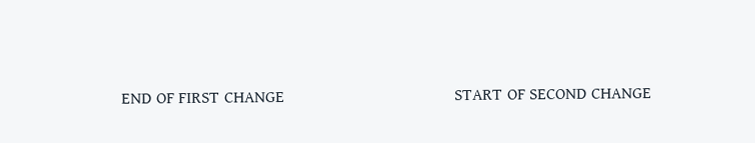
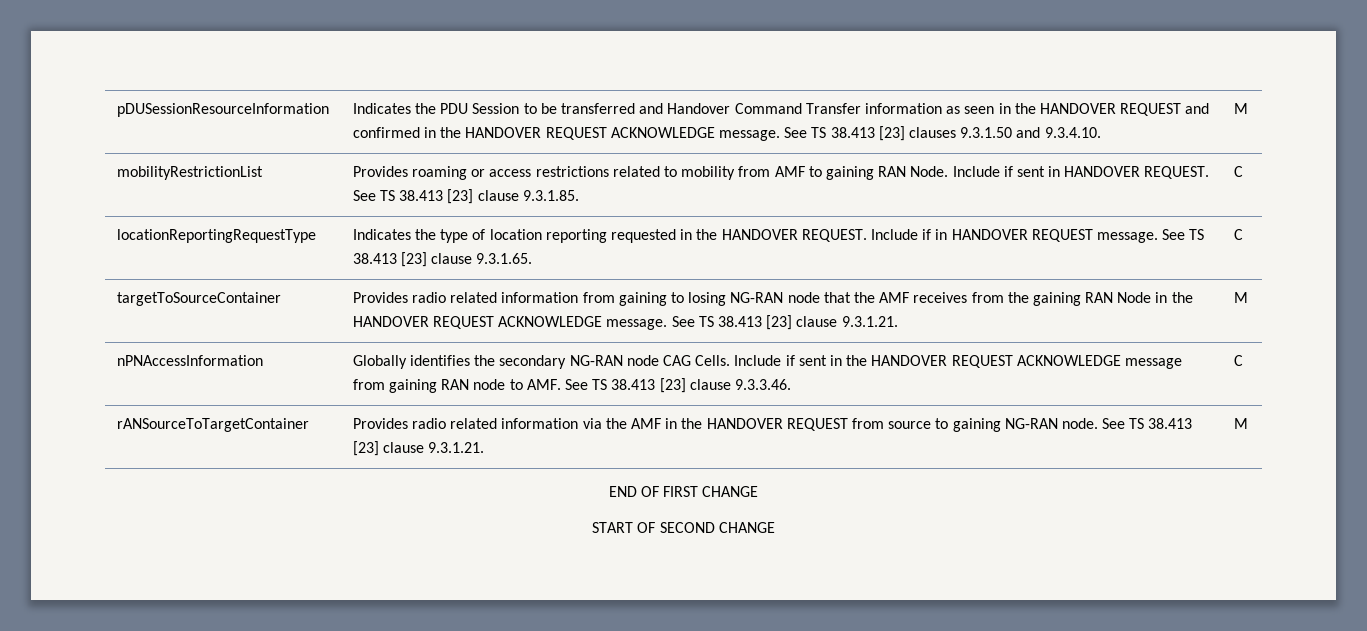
(121, 98) none -> [116,103,329,117] [352,103,1210,116] [352,126,1101,141] [1233,103,1248,114] [116,166,263,180] [352,166,1210,180] [352,189,579,204] [1233,166,1243,177] [116,229,316,243] [352,229,1205,243] [352,252,533,267] [1233,229,1243,240] [116,292,281,306] [352,292,1193,306] [352,315,898,330] [1233,292,1248,303] [116,355,263,366] [352,355,1182,369] [352,378,791,393] [1233,355,1243,366] [116,418,309,432] [352,418,1193,432] [352,441,485,456] [1233,418,1248,429] pDUSessionResourceInformation | Indicates the PDU Session to be transferred and Handover Command Transfer information as seen in the HANDOVER REQUEST and confirmed in the HANDOVER REQUEST ACKNOWLEDGE message. See TS 38.413 [23] clauses 9.3.1.50 and 9.3.4.10. | M // mobilityRestrictionList | Provides roaming or access restrictions related to mobility from AMF to gaining RAN Node. Include if sent in HANDOVER REQUEST. See TS 38.413 [23] clause 9.3.1.85. | C // locationReportingRequestType | Indicates the type of location reporting requested in the HANDOVER REQUEST. Include if in HANDOVER REQUEST message. See TS 38.413 [23] clause 9.3.1.65. | C // targetToSourceContainer | Provides radio related information from gaining to losing NG-RAN node that the AMF receives from the gaining RAN Node in the HANDOVER REQUEST ACKNOWLEDGE message. See TS 38.413 [23] clause 9.3.1.21. | M // nPNAccessInformation | Globally identifies the secondary NG-RAN node CAG Cells. Include if sent in the HANDOVER REQUEST ACKNOWLEDGE message from gaining RAN node to AMF. See TS 38.413 [23] clause 9.3.3.46. | C // rANSourceToTargetContainer | Provides radio related information via the AMF in the HANDOVER REQUEST from source to gaining NG-RAN node. See TS 38.413 [23] clause 9.3.1.21. | M //

